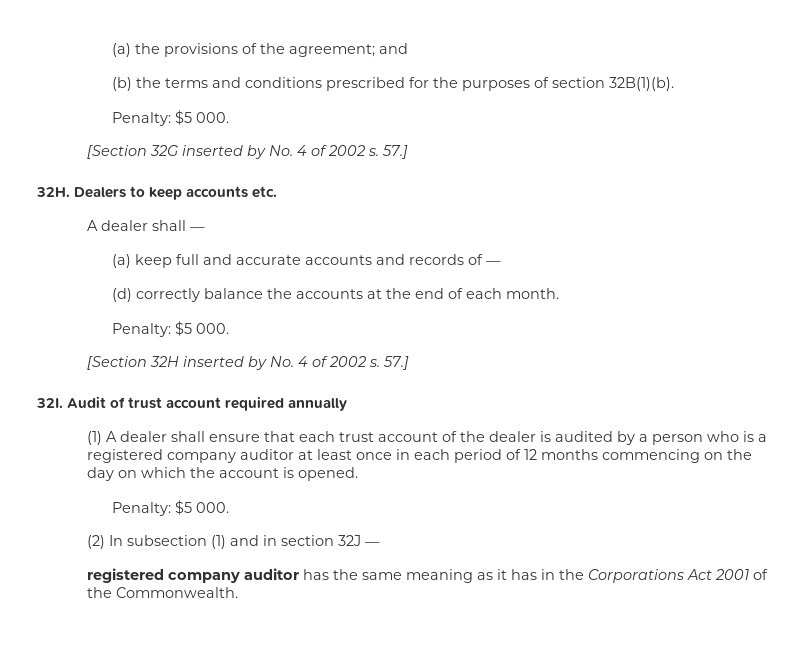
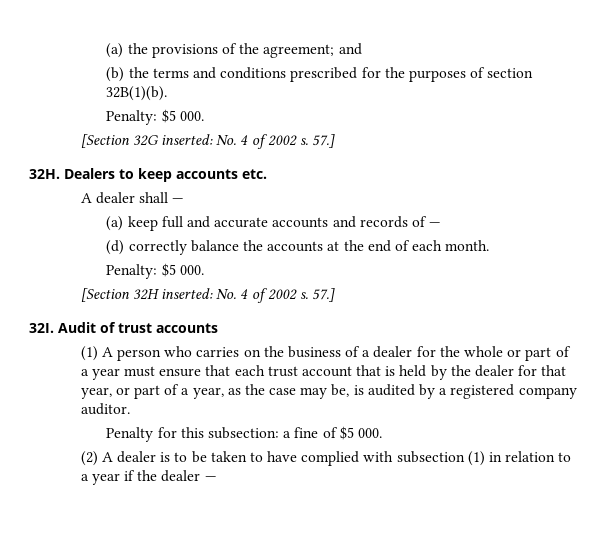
[181,145,266,159] inserted by -> [160,134,213,145] inserted:
[182,356,267,370] inserted by -> [160,288,213,299] inserted:
[166,396,348,411] account required annually -> [156,323,218,333] accounts
[119,431,205,442] dealer shall -> [116,346,571,361] [80,366,155,380] person who carries on the business of a dealer for the whole or part of a year must
[441,431,767,445] [86,449,752,463] [86,467,358,481] [111,500,229,516] [86,535,380,549] [86,568,768,583] [86,587,238,598] of the dealer is audited by a person who is a registered company auditor at least once in each period of 12 months commencing on the day on which the account is opened. // Penalty: $5 000. // (2) In subsection (1) and in section 32J — // registered company auditor has the same meaning as it has in the Corporations Act 2001 of the Commonwealth. -> [356,365,567,380] [80,384,577,399] [80,403,130,415] [106,426,382,442] [80,451,572,466] [80,470,217,485] that is held by the dealer for that year, or part of a year, as the case may be, is audited by a registered company auditor. // Penalty for this subsection: a fine of $5 000. // (2) A dealer is to be taken to have complied with subsection (1) in relation to a year if the dealer —

